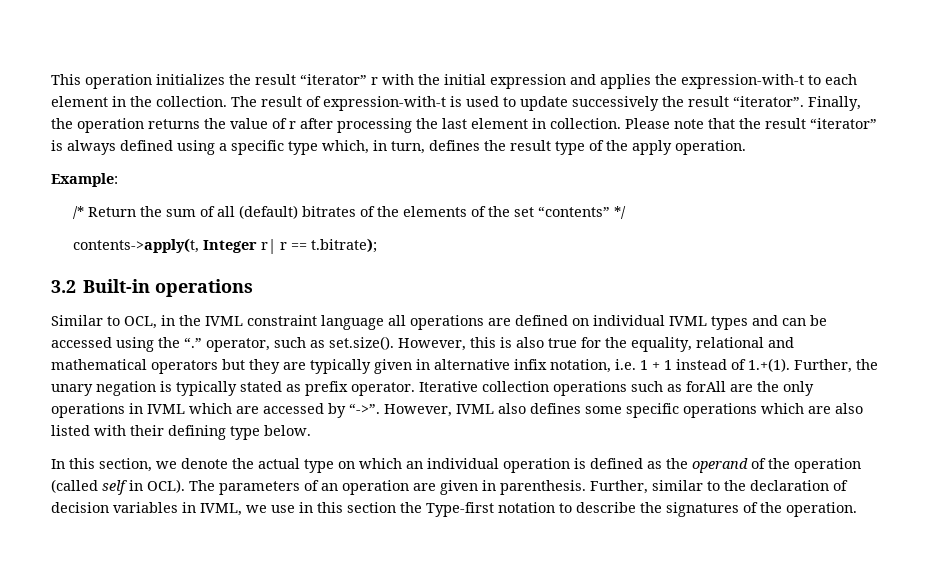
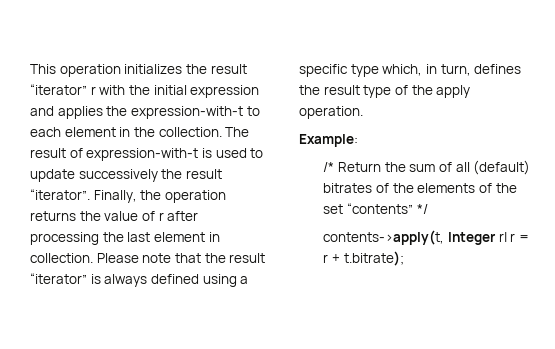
[290,238,377,253] [51,279,254,297] [51,315,827,330] [51,336,794,352] [51,358,878,374] [51,381,814,396] [51,403,863,418] [51,425,311,440] [51,458,861,473] [51,479,848,495] [51,502,857,517] == t.bitrate); // 3.2 Built-in operations // Similar to OCL, in the IVML constraint language all operations are defined on individual IVML types and can be accessed using the “.” operator, such as set.size(). However, this is also true for the equality, relational and mathematical operators but they are typically given in alternative infix notation, i.e. 1 + 1 instead of 1.+(1). Further, the unary negation is typically stated as prefix operator. Iterative collection operations such as forAll are the only operations in IVML which are accessed by “->”. However, IVML also defines some specific operations which are also listed with their defining type below. // In this section, we denote the actual type on which an individual operation is defined as the operand of the operation (called self in OCL). The parameters of an operation are given in parenthesis. Further, similar to the declaration of decision variables in IVML, we use in this section the Type-first notation to describe the signatures of the operation. -> [518,235,529,242] [323,251,404,266] = r + t.bitrate);

